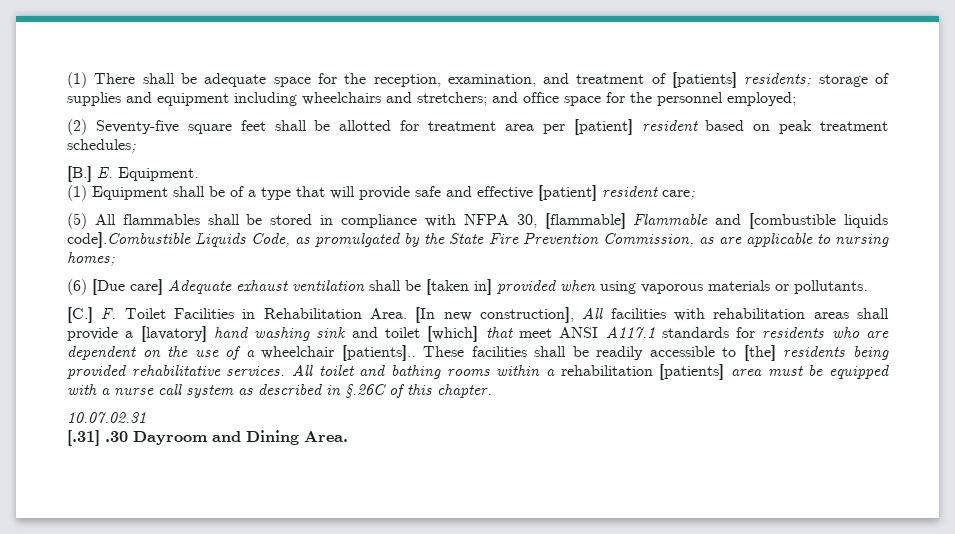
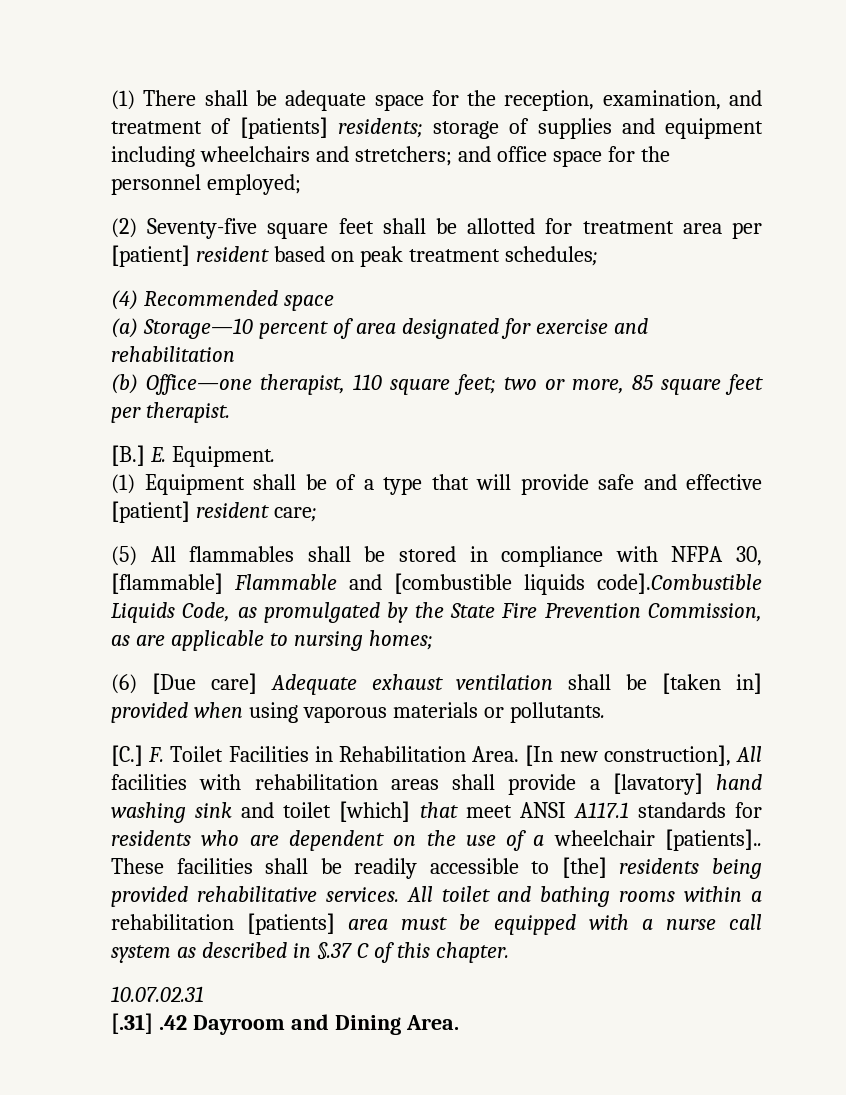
(136, 146) none -> [111,290,334,311] [111,318,648,339] [111,346,235,362] [111,374,763,395] [111,402,230,423] // (4) Recommended space // (a) Storage—10 percent of area designated for exercise and rehabilitation // (b) Office—one therapist, 110 square feet; two or more, 85 square feet per therapist.
[345,384,386,398] §.26C -> [316,942,369,960] §.37 C
[105,431,128,442] .30 -> [158,1015,187,1030] .42

